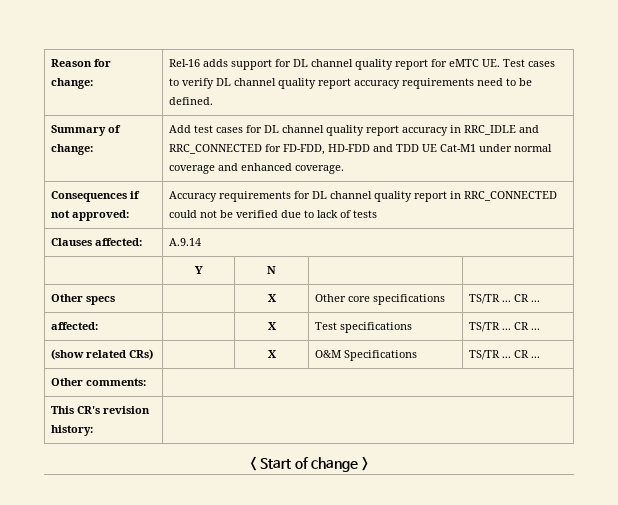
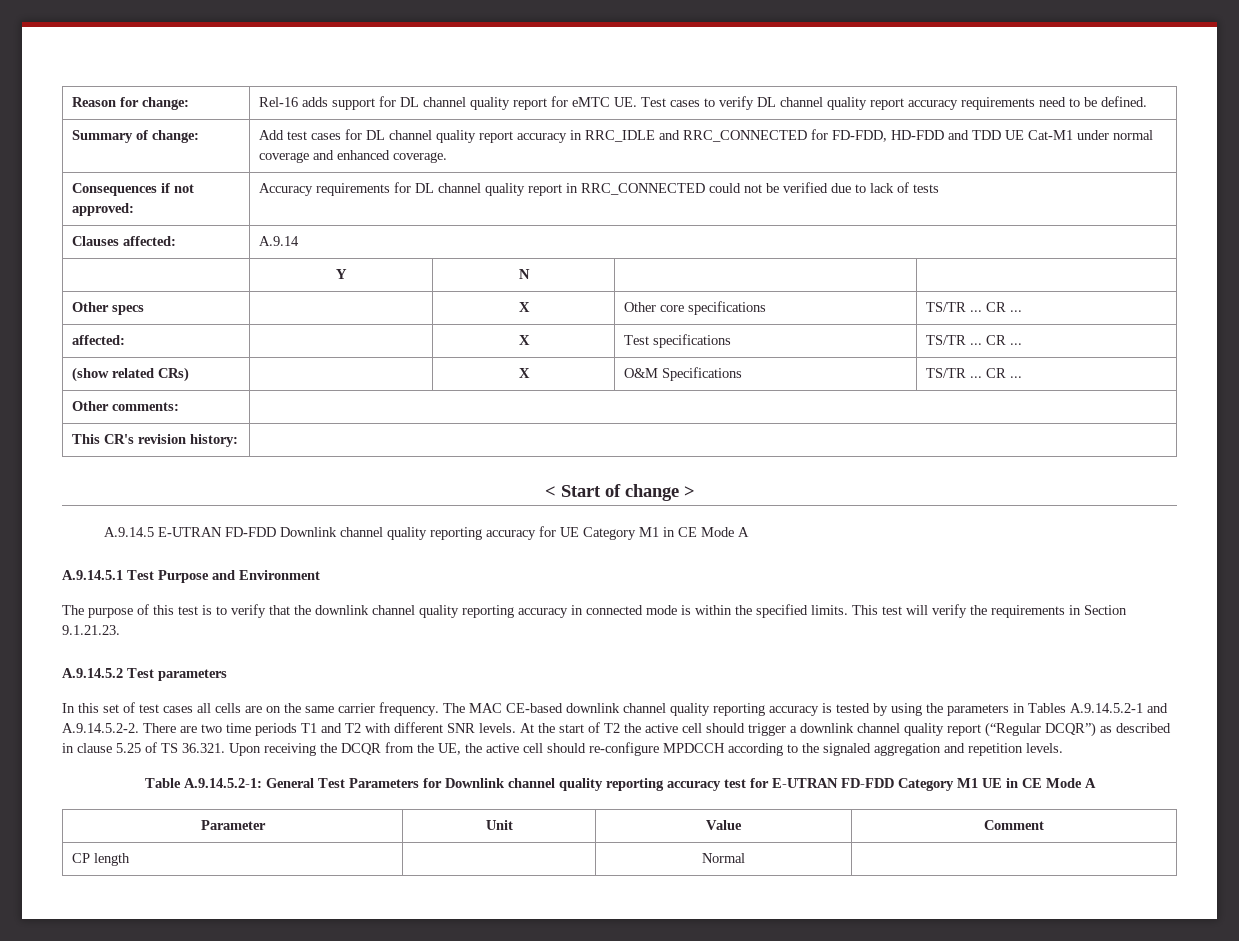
(369, 463) none -> [103,526,749,540] [62,570,320,583] [62,604,1127,618] [62,625,120,635] [62,668,227,681] [62,702,1168,716] [62,722,1171,737] [62,742,1063,756] [144,778,1096,791] [200,820,266,830] [485,820,513,830] [706,820,742,830] [984,820,1044,830] [72,853,131,866] [702,853,745,863] // A.9.14.5 E-UTRAN FD-FDD Downlink channel quality reporting accuracy for UE Category M1 in CE Mode A // A.9.14.5.1 Test Purpose and Environment // The purpose of this test is to verify that the downlink channel quality reporting accuracy in connected mode is within the specified limits. This test will verify the requirements in Section 9.1.21.23. // A.9.14.5.2 Test parameters // In this set of test cases all cells are on the same carrier frequency. The MAC CE-based downlink channel quality reporting accuracy is tested by using the parameters in Tables A.9.14.5.2-1 and A.9.14.5.2-2. There are two time periods T1 and T2 with different SNR levels. At the start of T2 the active cell should trigger a downlink channel quality report (“Regular DCQR”) as described in clause 5.25 of TS 36.321. Upon receiving the DCQR from the UE, the active cell should re-configure MPDCCH according to the signaled aggregation and repetition levels. // Table A.9.14.5.2-1: General Test Parameters for Downlink channel quality reporting accuracy test for E-UTRAN FD-FDD Category M1 UE in CE Mode A // Parameter | Unit | Value | Comment // CP length | | Normal |

